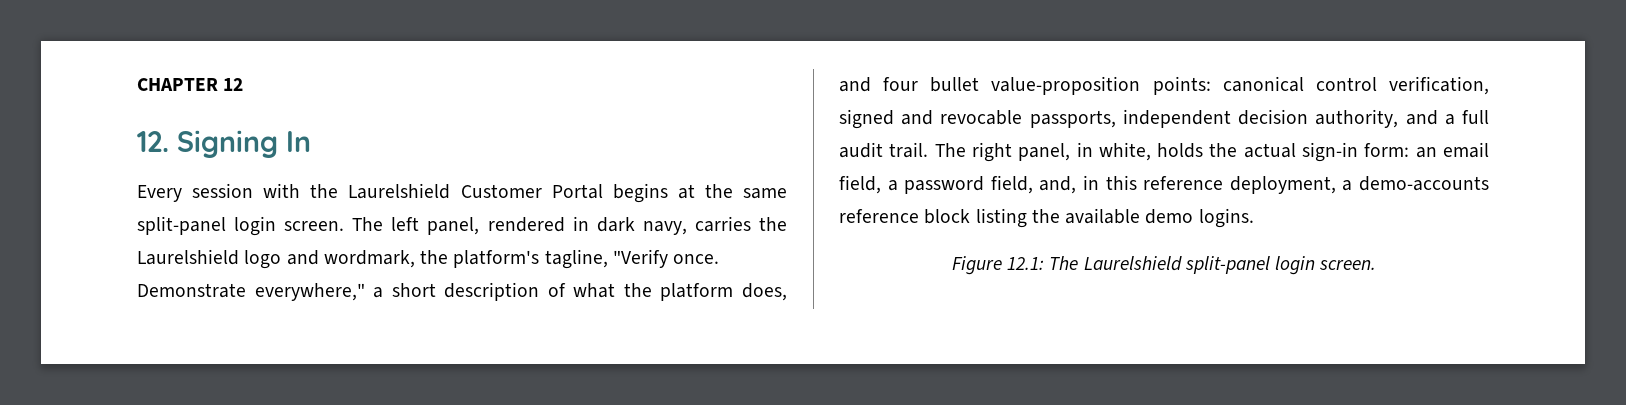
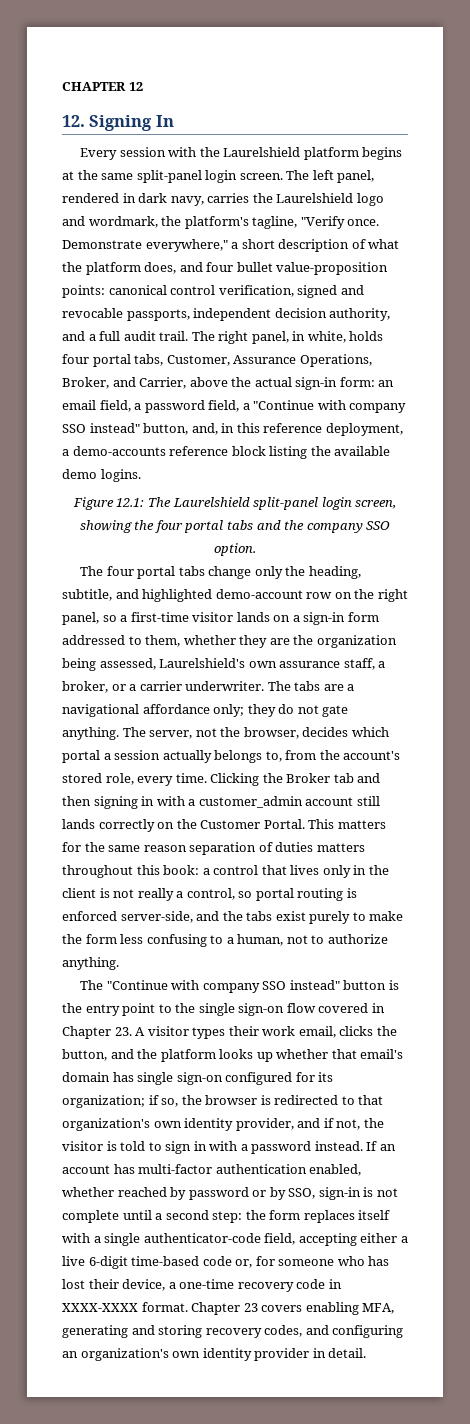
[460,184,603,199] Customer Portal -> [303,147,359,160] platform
(1204, 150) none -> [62,354,372,367] [62,377,228,389] four portal tabs, Customer, Assurance Operations, Broker, and Carrier, above
(1033, 184) none -> [242,400,407,413] [62,423,189,435] a "Continue with company SSO instead" button,
[1319,260,1377,270] screen. -> [355,500,397,509] [79,520,391,533] [214,543,256,556] [80,566,361,579] [62,589,408,602] [62,612,379,625] [62,635,397,648] [62,658,386,671] [62,681,355,693] [62,704,349,717] [62,727,389,740] [62,750,401,763] [62,773,381,786] [62,796,380,809] [62,819,386,832] [62,842,365,855] [62,865,389,878] [62,888,357,901] [62,911,404,924] [62,934,388,947] [62,957,119,970] [80,980,399,993] [62,1003,385,1016] [62,1026,397,1039] [62,1049,404,1062] [62,1072,334,1085] [62,1095,384,1108] [62,1118,384,1131] [62,1141,396,1154] [62,1164,362,1176] [62,1187,398,1200] [62,1210,391,1223] [62,1233,408,1246] [62,1256,390,1269] [62,1279,342,1292] [62,1302,395,1315] [62,1325,404,1338] [62,1348,367,1361] screen, showing the four portal tabs and the company SSO option. // The four portal tabs change only the heading, subtitle, and highlighted demo-account row on the right panel, so a first-time visitor lands on a sign-in form addressed to them, whether they are the organization being assessed, Laurelshield's own assurance staff, a broker, or a carrier underwriter. The tabs are a navigational affordance only; they do not gate anything. The server, not the browser, decides which portal a session actually belongs to, from the account's stored role, every time. Clicking the Broker tab and then signing in with a customer_admin account still lands correctly on the Customer Portal. This matters for the same reason separation of duties matters throughout this book: a control that lives only in the client is not really a control, so portal routing is enforced server-side, and the tabs exist purely to make the form less confusing to a human, not to authorize anything. // The "Continue with company SSO instead" button is the entry point to the single sign-on flow covered in Chapter 23. A visitor types their work email, clicks the button, and the platform looks up whether that email's domain has single sign-on configured for its organization; if so, the browser is redirected to that organization's own identity provider, and if not, the visitor is told to sign in with a password instead. If an account has multi-factor authentication enabled, whether reached by password or by SSO, sign-in is not complete until a second step: the form replaces itself with a single authenticator-code field, accepting either a live 6-digit time-based code or, for someone who has lost their device, a one-time recovery code in XXXX-XXXX format. Chapter 23 covers enabling MFA, generating and storing recovery codes, and configuring an organization's own identity provider in detail.

